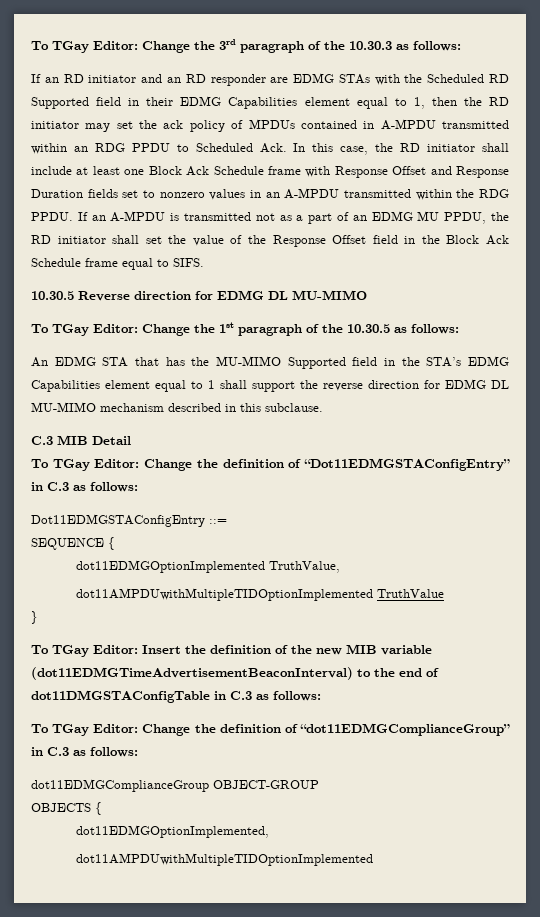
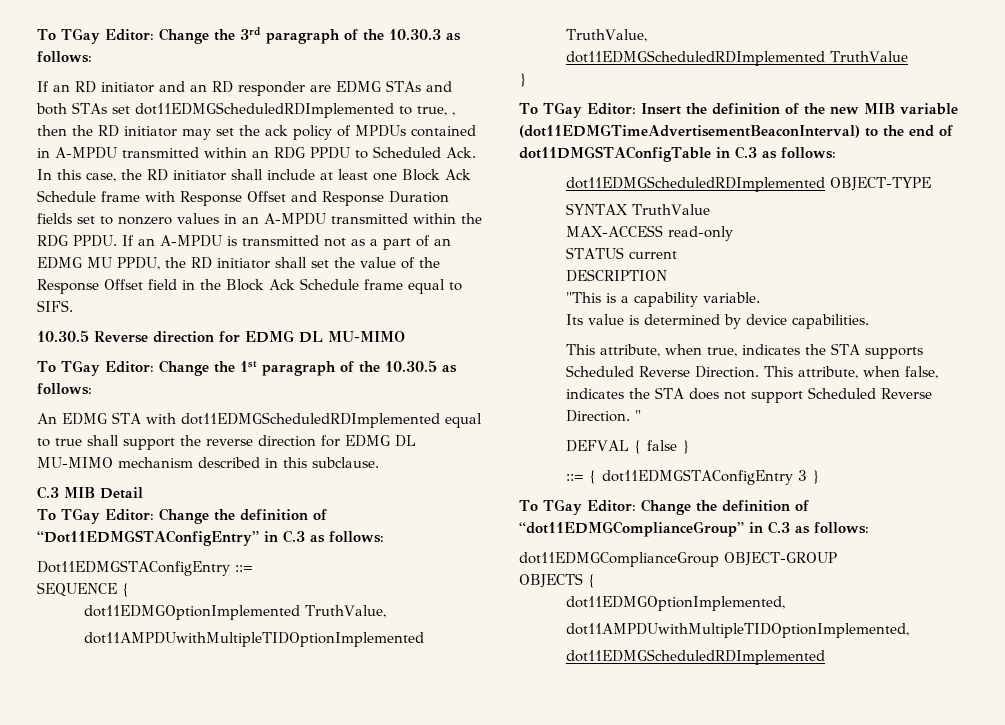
[374,74,509,85] [31,96,425,109] with the Scheduled RD Supported field in their EDMG Capabilities element equal to 1, -> [425,81,452,92] [36,102,455,118] and both STAs set dot11EDMGScheduledRDImplemented to true, ,
[135,356,510,369] [31,380,215,392] that has the MU-MIMO Supported field in the STA’s EDMG Capabilities element equal to 1 -> [145,412,482,428] [37,438,82,447] with dot11EDMGScheduledRDImplemented equal to true
(373, 594) none -> [565,29,647,42] [565,50,825,66] TruthValue, // dot11EDMGScheduledRDImplemented
(321, 696) none -> [565,176,931,192] [565,203,710,215] [565,225,733,241] [565,247,677,259] [565,269,667,282] [565,292,760,307] [565,314,869,329] [565,343,923,359] [565,365,938,379] [565,387,932,403] [565,410,641,422] [565,440,690,454] [565,469,820,485] // dot11EDMGScheduledRDImplemented OBJECT-TYPE // SYNTAX TruthValue // MAX-ACCESS read-only // STATUS current // DESCRIPTION // "This is a capability variable. // Its value is determined by device capabilities. // This attribute, when true, indicates the STA supports Scheduled Reverse Direction. This attribute, when false, indicates the STA does not support Scheduled Reverse Direction. " // DEFVAL { false } // ::= { dot11EDMGSTAConfigEntry 3 }
[75,853,373,866] dot11AMPDUwithMultipleTIDOptionImplemented -> [565,623,909,638] [565,649,825,665] dot11AMPDUwithMultipleTIDOptionImplemented, // dot11EDMGScheduledRDImplemented

